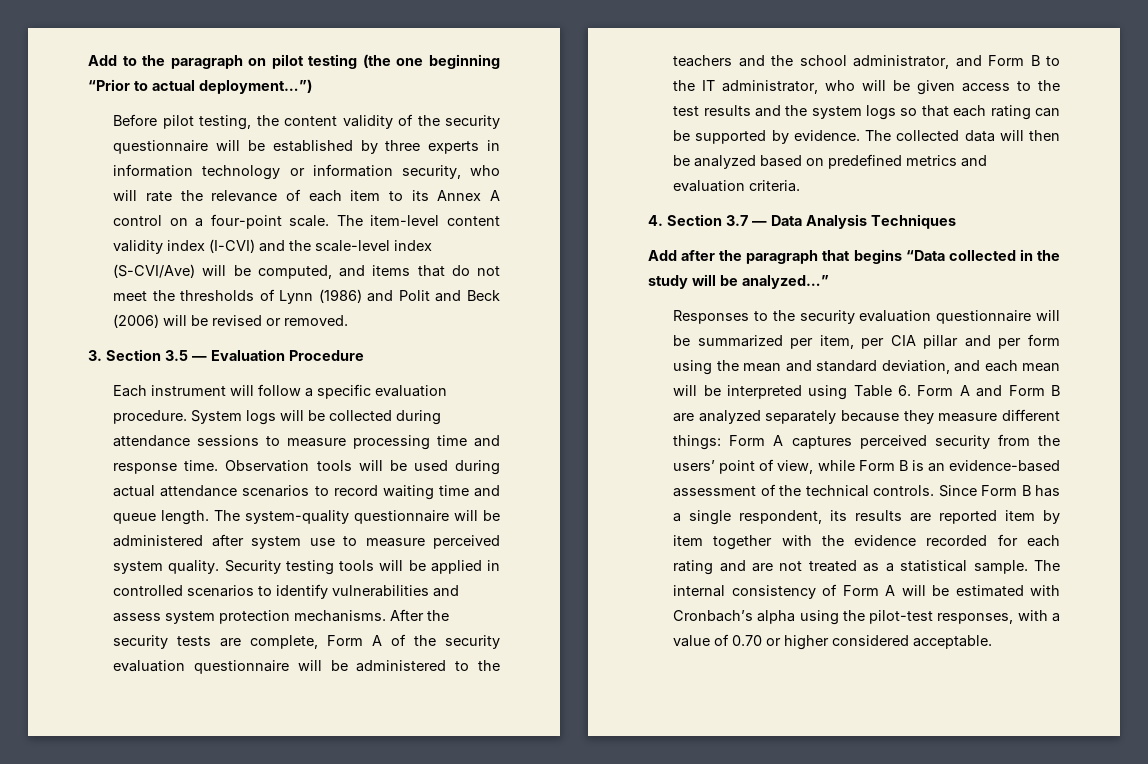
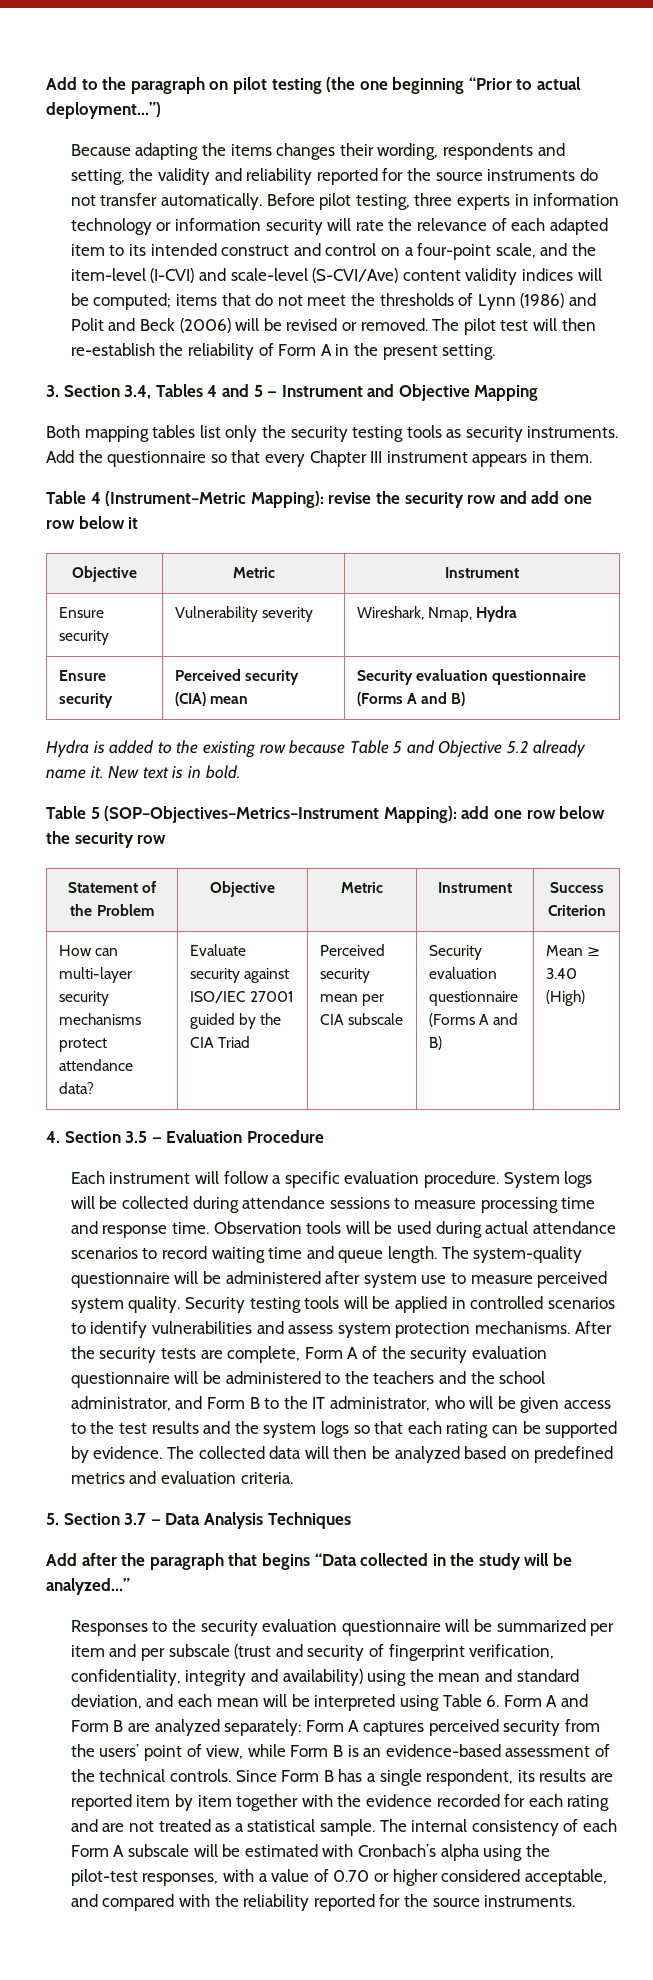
[113,114,500,130] [113,140,378,154] Before pilot testing, the content validity of the security questionnaire will be established by -> [70,143,565,160] [70,168,598,185] [70,193,410,210] Because adapting the items changes their wording, respondents and setting, the validity and reliability reported for the source instruments do not transfer automatically. Before pilot testing,
[401,165,500,179] security, who -> [265,219,323,235] security
(342, 196) none -> [549,218,608,235] adapted
[437,190,500,201] Annex A -> [150,243,321,256] intended construct and
[289,215,500,227] [113,239,433,254] [113,264,366,279] scale. The item-level content validity index (I-CVI) and the scale-level index (S-CVI/Ave) will be computed, and -> [495,243,596,258] [70,268,602,285] [70,293,172,310] scale, and the item-level (I-CVI) and scale-level (S-CVI/Ave) content validity indices will be computed;
[88,350,102,361] // 3. -> [432,318,596,335] [70,343,496,360] [46,384,539,401] [46,425,619,442] [46,450,593,467] [46,491,592,508] [46,516,139,529] [72,566,137,582] [232,567,275,578] [444,567,519,578] [58,607,104,618] [58,630,109,645] [174,606,314,622] [356,606,518,622] [58,670,106,681] [58,693,113,708] [174,669,300,685] [174,692,249,706] [356,669,587,685] [356,692,466,706] [46,740,586,758] [46,765,241,779] [46,806,606,823] [46,831,167,848] [67,881,157,893] [70,904,154,916] [210,881,275,897] [341,882,383,893] [438,882,512,893] [549,882,604,893] [547,905,606,916] [58,945,119,956] [58,967,132,983] [58,991,109,1006] [58,1013,141,1025] [58,1038,107,1052] [58,1059,133,1071] [58,1082,94,1094] [189,944,246,956] [189,968,290,983] [189,991,295,1003] [189,1013,282,1029] [189,1036,251,1048] [319,944,385,956] [319,968,370,983] [319,994,385,1006] [319,1013,404,1025] [428,945,482,960] [428,967,497,979] [428,991,518,1006] [428,1013,519,1027] [428,1036,442,1050] [545,945,601,956] [545,968,577,979] [545,990,585,1006] [46,1131,60,1143] The pilot test will then re-establish the reliability of Form A in the present setting. // 3. Section 3.4, Tables 4 and 5 — Instrument and Objective Mapping // Both mapping tables list only the security testing tools as security instruments. Add the questionnaire so that every Chapter III instrument appears in them. // Table 4 (Instrument–Metric Mapping): revise the security row and add one row below it // Objective | Metric | Instrument // Ensure security | Vulnerability severity | Wireshark, Nmap, Hydra // Ensure security | Perceived security (CIA) mean | Security evaluation questionnaire (Forms A and B) // Hydra is added to the existing row because Table 5 and Objective 5.2 already name it. New text is in bold. // Table 5 (SOP–Objectives–Metrics–Instrument Mapping): add one row below the security row // Statement of the Problem | Objective | Metric | Instrument | Success Criterion // How can multi-layer security mechanisms protect attendance data? | Evaluate security against ISO/IEC 27001 guided by the CIA Triad | Perceived security mean per CIA subscale | Security evaluation questionnaire (Forms A and B) | Mean ≥ 3.40 (High) // 4.
[648,215,663,226] 4. -> [46,1513,59,1525] 5.
[819,334,1060,349] item, per CIA pillar and per form -> [70,1644,555,1661] [70,1669,363,1686] item and per subscale (trust and security of fingerprint verification, confidentiality, integrity and availability)
[765,409,1060,424] [673,435,722,450] separately because they measure different things: -> [224,1719,302,1736] separately:
[842,585,896,596] Form A -> [582,1819,617,1832] [70,1844,190,1857] each Form A subscale
[913,635,993,649] acceptable. -> [524,1869,607,1886] [70,1894,576,1911] acceptable, and compared with the reliability reported for the source instruments.

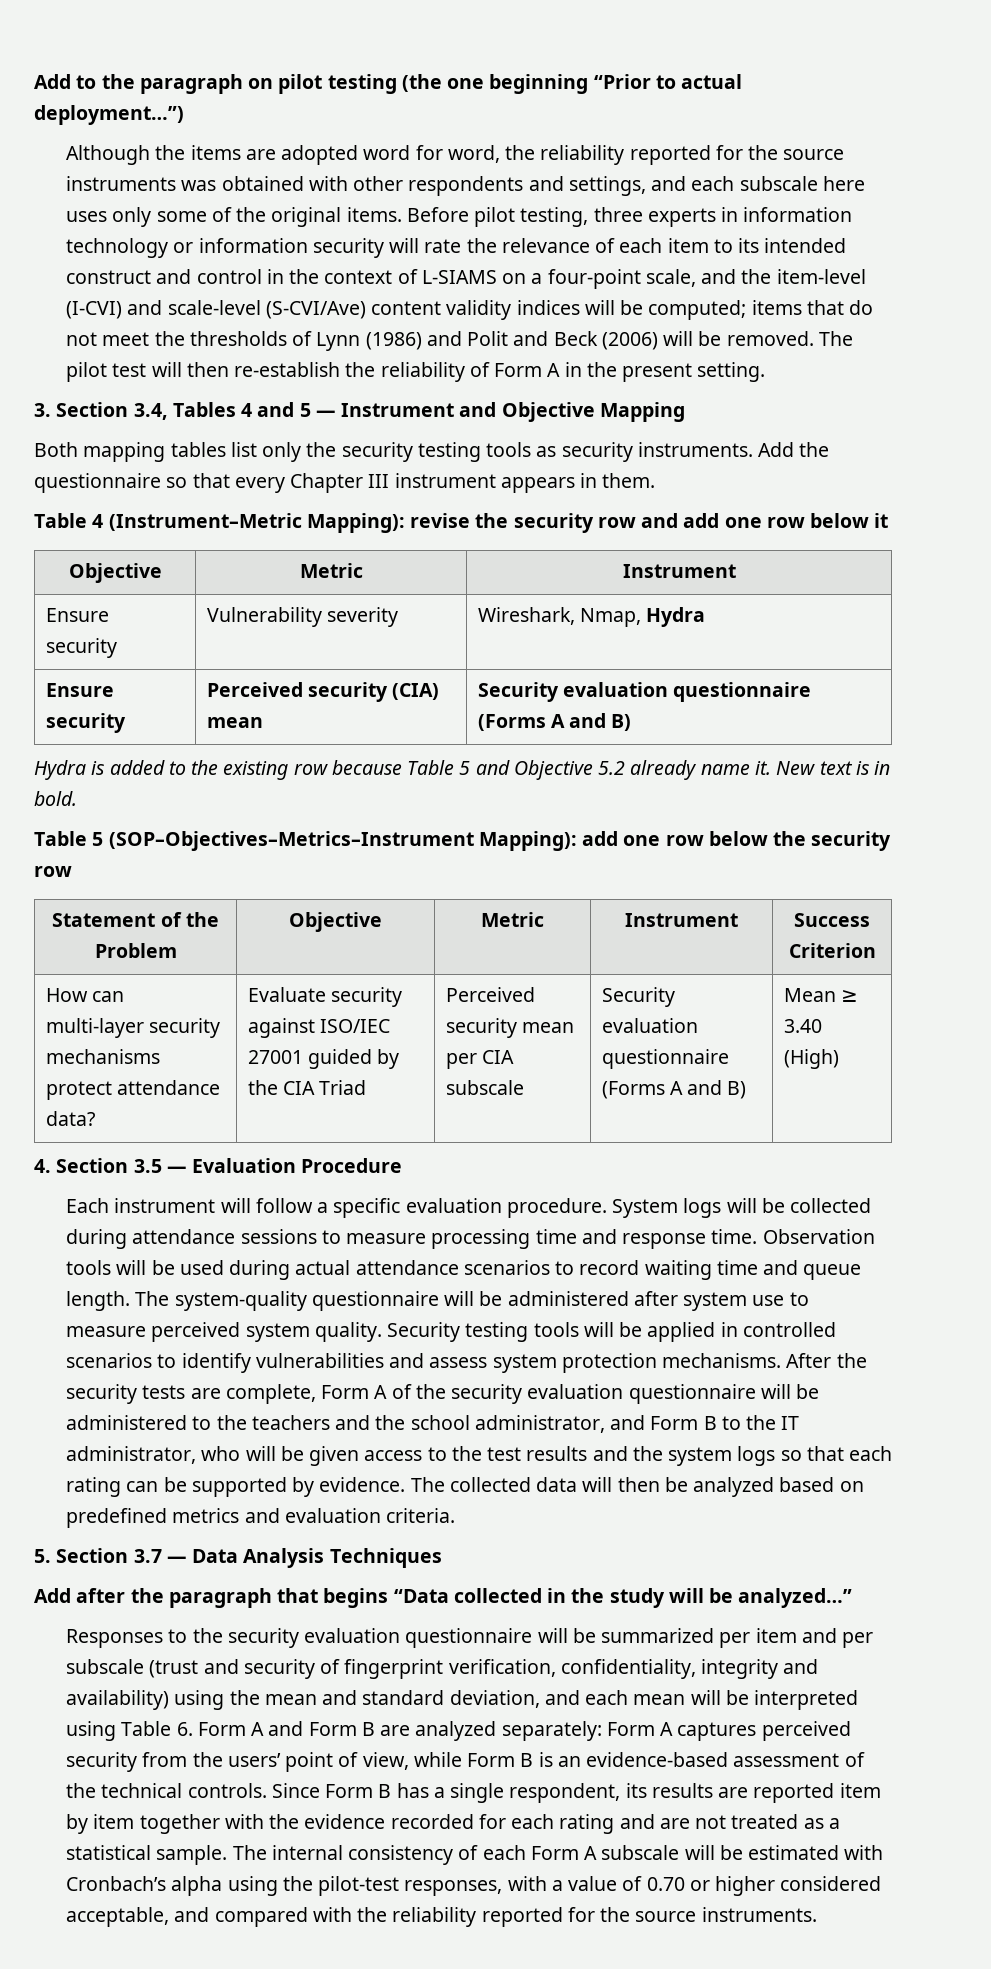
[70,143,565,160] [70,168,242,185] Because adapting the items changes their wording, respondents and setting, the validity and -> [65,145,536,165] Although the items are adopted word for word, the
[579,168,598,181] [70,193,263,210] do not transfer automatically. -> [181,176,865,196] [65,207,402,227] was obtained with other respondents and settings, and each subscale here uses only some of the original items.
[549,218,608,235] adapted -> (663, 245) none
(377, 249) none -> [266,269,497,284] in the context of L-SIAMS
[286,318,358,331] revised or -> (722, 338) none

